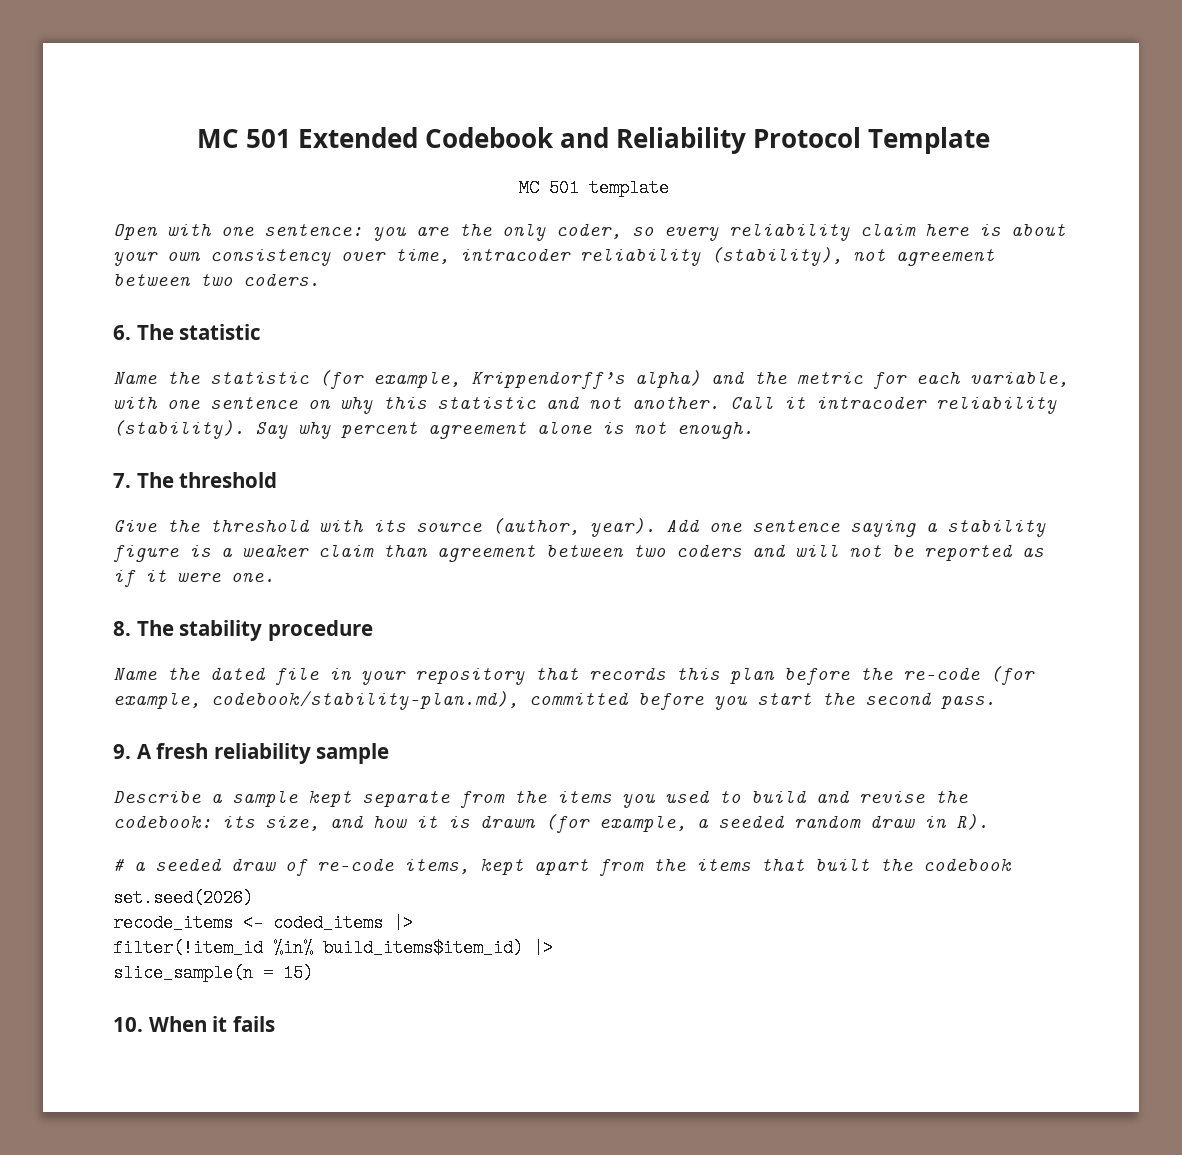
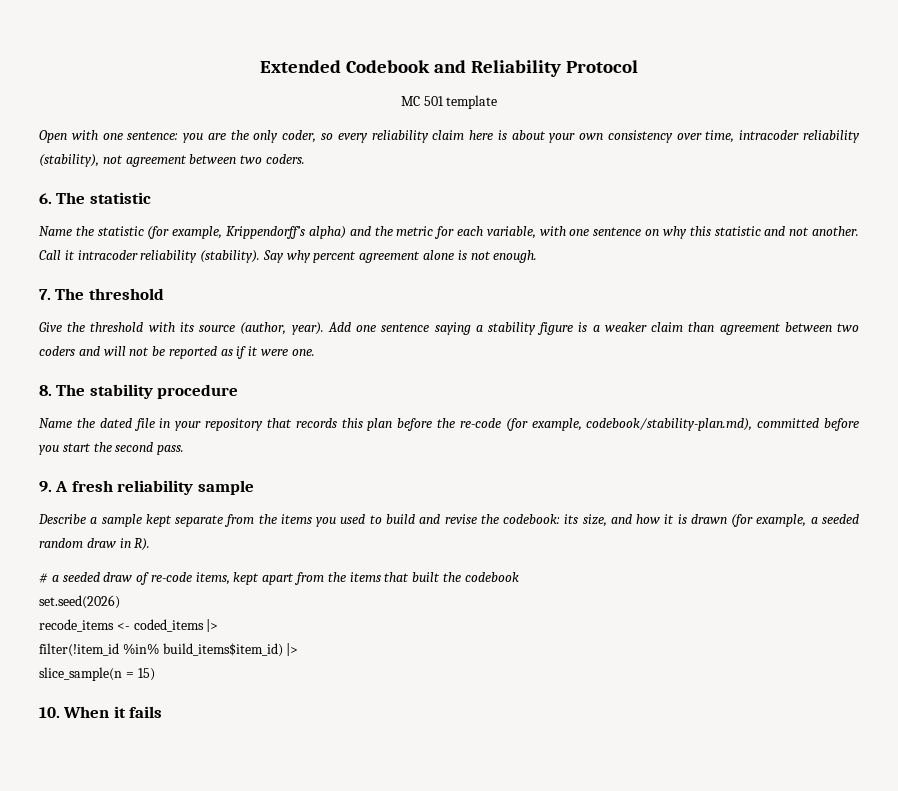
[196,129,291,148] MC 501 -> (259, 66) none
[868,127,991,154] Template -> (639, 66) none

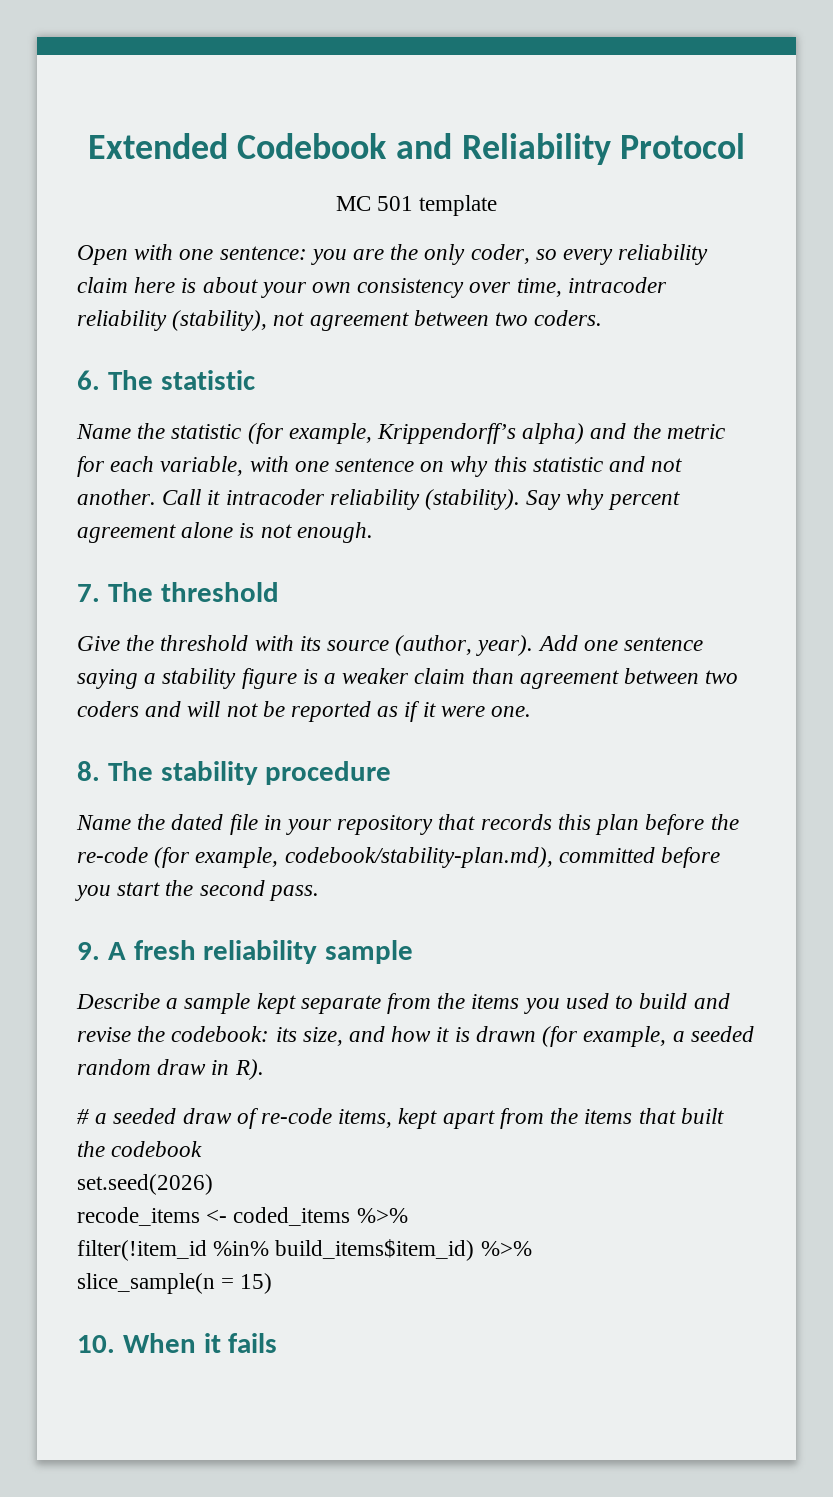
[206,619,219,632] |> -> [356,1208,408,1223] %>%
[286,643,299,656] |> -> [480,1241,532,1256] %>%

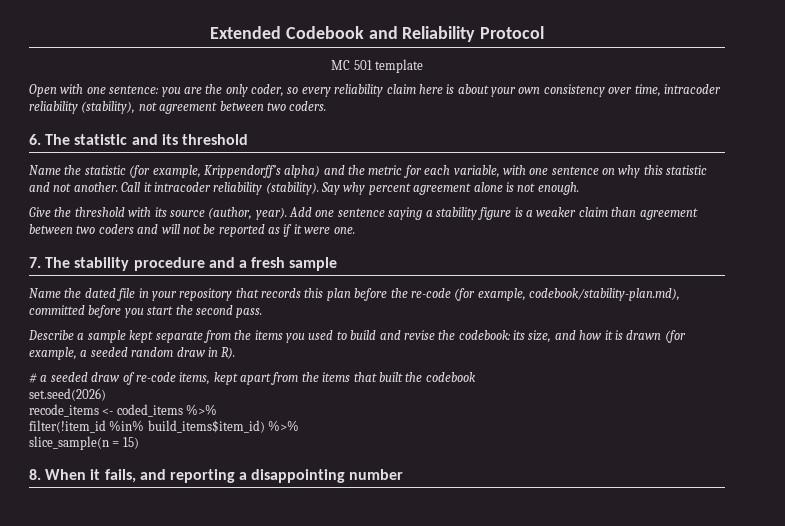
(255, 380) none -> [131,134,248,145] and its threshold
[77,582,279,602] // 7. The threshold -> (579, 188) none
[77,761,100,781] 8. -> [29,257,41,268] 7.
(392, 773) none -> [208,257,338,271] and a fresh sample
[77,940,414,964] // 9. A fresh reliability sample -> (263, 313) none
[77,1335,115,1353] 10. -> [29,469,41,480] 8.
[228,1333,278,1353] fails -> [104,469,404,483] fails, and reporting a disappointing number

